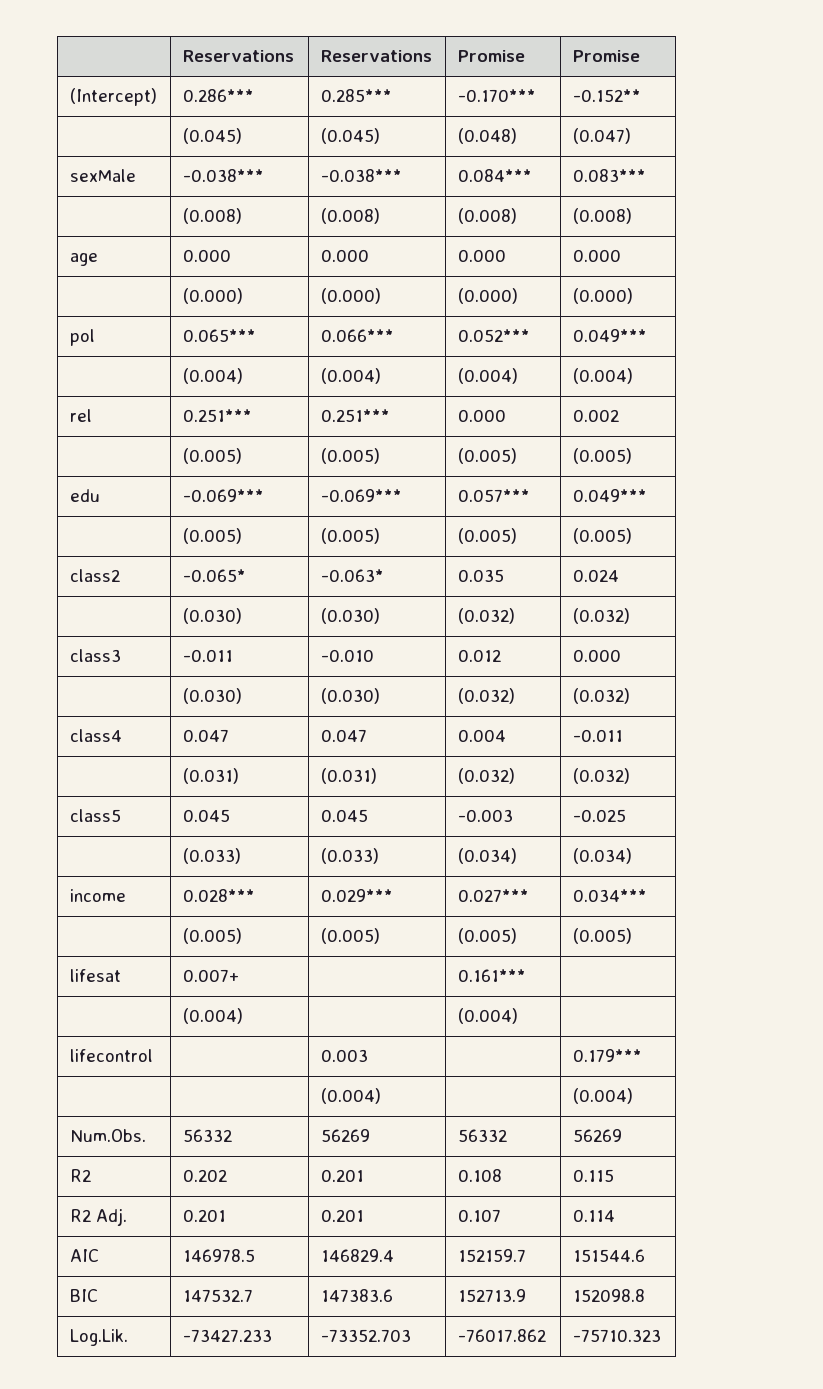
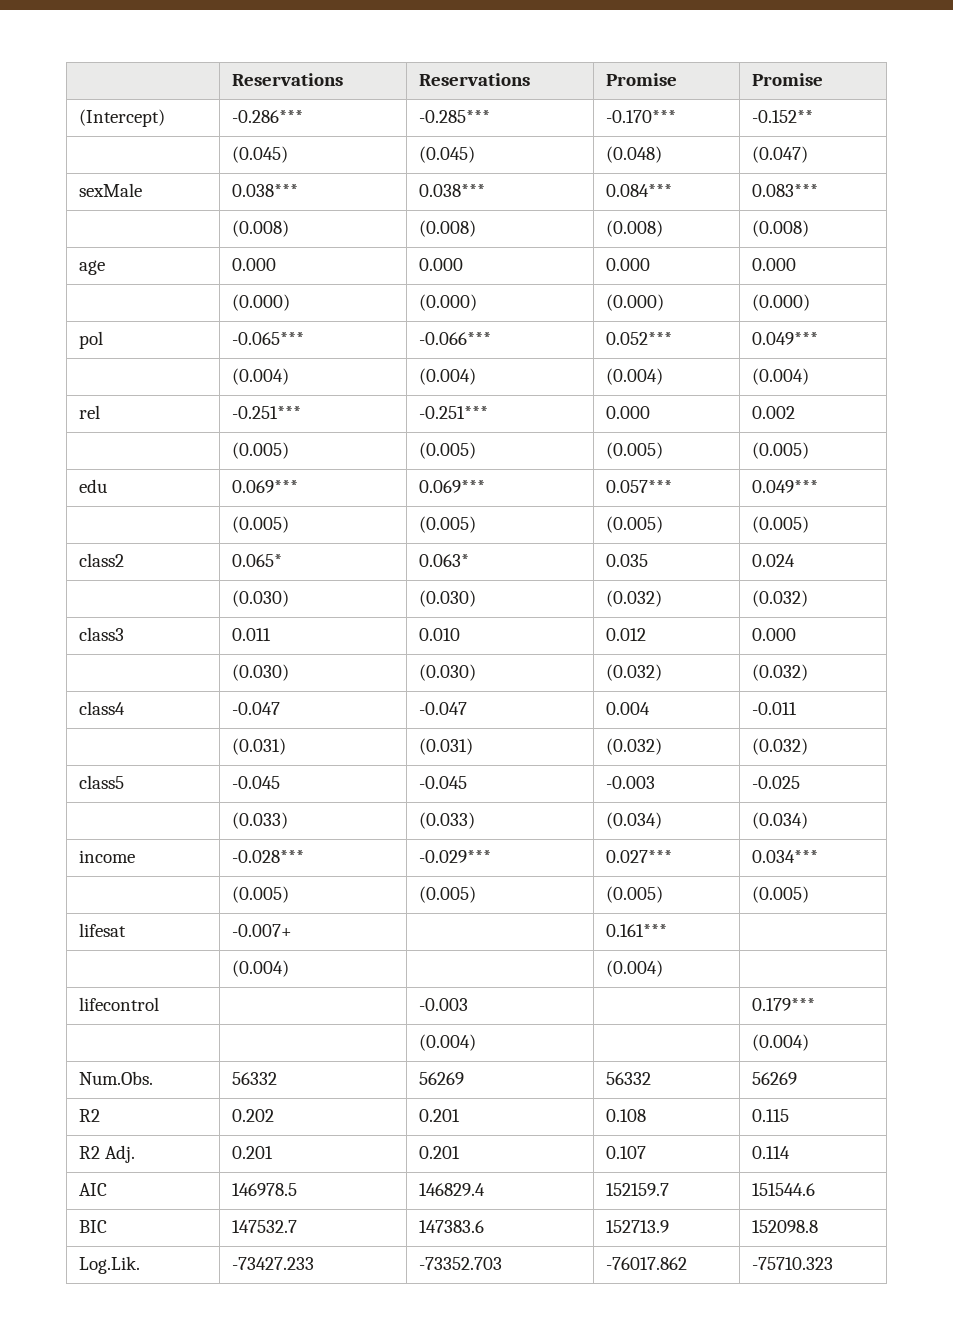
[182,89,254,102] [320,89,392,102] 0.286*** | 0.285*** -> [232,110,304,123] [419,110,491,123] -0.286*** | -0.285***
[182,169,264,182] [320,169,402,182] -0.038*** | -0.038*** -> [232,184,299,197] [419,184,486,197] 0.038*** | 0.038***
[182,329,256,342] [320,329,394,342] 0.065*** | 0.066*** -> [232,332,305,345] [419,332,492,345] -0.065*** | -0.066***
[182,409,252,422] [320,409,390,422] 0.251*** | 0.251*** -> [232,406,302,419] [419,406,489,419] -0.251*** | -0.251***
[182,489,264,502] [320,489,402,502] -0.069*** | -0.069*** -> [232,480,299,493] [419,480,486,493] 0.069*** | 0.069***
[182,569,246,582] [320,569,384,582] -0.065* | -0.063* -> [232,554,283,567] [419,554,470,567] 0.065* | 0.063*
[182,649,233,662] [320,649,374,662] -0.011 | -0.010 -> [232,628,272,641] [419,628,461,641] 0.011 | 0.010
[182,729,229,742] [320,729,367,742] 0.047 | 0.047 -> [232,702,281,715] [419,702,468,715] -0.047 | -0.047
[182,809,230,822] [320,809,368,822] 0.045 | 0.045 -> [232,776,281,789] [419,776,468,789] -0.045 | -0.045
[182,889,255,902] [320,889,393,902] 0.028*** | 0.029*** -> [232,850,305,863] [419,850,492,863] -0.028*** | -0.029***
[182,969,239,982] 0.007+ -> [232,924,293,937] -0.007+
[320,1049,368,1062] 0.003 -> [419,998,469,1011] -0.003

